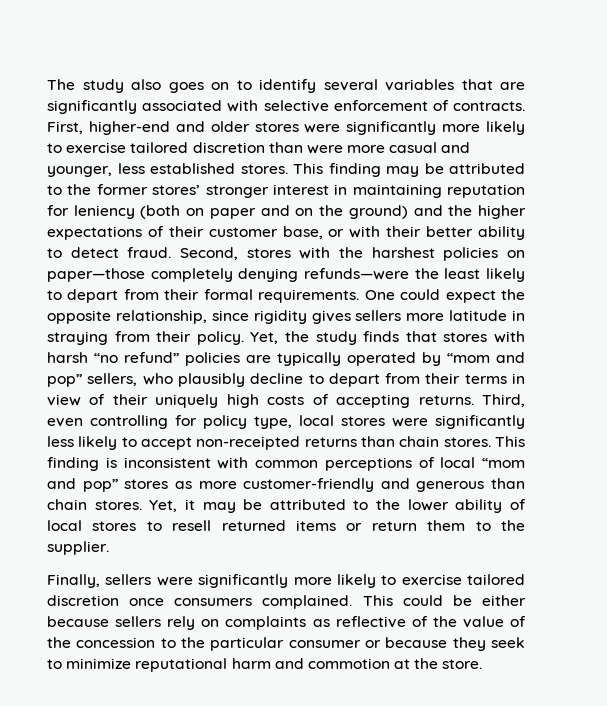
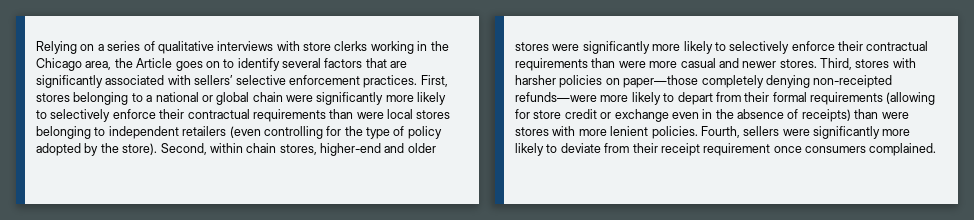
[47,79,161,93] The study also -> [36,41,449,54] [36,58,173,71] Relying on a series of qualitative interviews with store clerks working in the Chicago area, the Article
[385,79,454,91] variables -> [324,58,363,68] factors
(259, 106) none -> [194,75,234,85] sellers’
[432,100,525,111] [47,121,83,134] of contracts. First, -> [363,75,448,88] [36,92,447,105] [36,109,451,122] [36,126,442,139] [36,143,317,156] practices. First, stores belonging to a national or global chain were significantly more likely to selectively enforce their contractual requirements than were local stores belonging to independent retailers (even controlling for the type of policy adopted by the store). Second, within chain stores,
[66,142,265,153] exercise tailored discretion -> [729,41,929,54] [515,58,588,71] selectively enforce their contractual requirements
[47,163,525,177] [47,184,525,198] [47,205,526,219] [47,226,526,240] [47,247,435,260] younger, less established stores. This finding may be attributed to the former stores’ stronger interest in maintaining reputation for leniency (both on paper and on the ground) and the higher expectations of their customer base, or with their better ability to detect fraud. Second, stores with the harshest -> [742,58,916,70] [515,75,556,85] newer stores. Third, stores with harsher
[304,268,481,280] refunds—were the least -> [813,75,893,88] [515,92,629,102] non-receipted refunds—were more
[258,289,525,303] [47,310,525,324] [47,331,526,345] [47,352,525,366] [47,373,526,387] [47,394,525,408] [47,415,525,429] [47,436,525,450] [47,457,525,471] [47,478,525,492] [47,499,526,513] [47,520,525,531] [47,541,109,555] [47,574,100,588] requirements. One could expect the opposite relationship, since rigidity gives sellers more latitude in straying from their policy. Yet, the study finds that stores with harsh “no refund” policies are typically operated by “mom and pop” sellers, who plausibly decline to depart from their terms in view of their uniquely high costs of accepting returns. Third, even controlling for policy type, local stores were significantly less likely to accept non-receipted returns than chain stores. This finding is inconsistent with common perceptions of local “mom and pop” stores as more customer-friendly and generous than chain stores. Yet, it may be attributed to the lower ability of local stores to resell returned items or return them to the supplier. // Finally, -> [810,92,936,105] [515,109,909,122] [515,126,740,139] requirements (allowing for store credit or exchange even in the absence of receipts) than were stores with more lenient policies. Fourth,
[401,574,525,585] [47,595,527,609] [47,616,527,630] [47,637,525,651] [47,658,483,672] exercise tailored discretion once consumers complained. This could be either because sellers rely on complaints as reflective of the value of the concession to the particular consumer or because they seek to minimize reputational harm and commotion at the store. -> [560,143,937,156] deviate from their receipt requirement once consumers complained.

